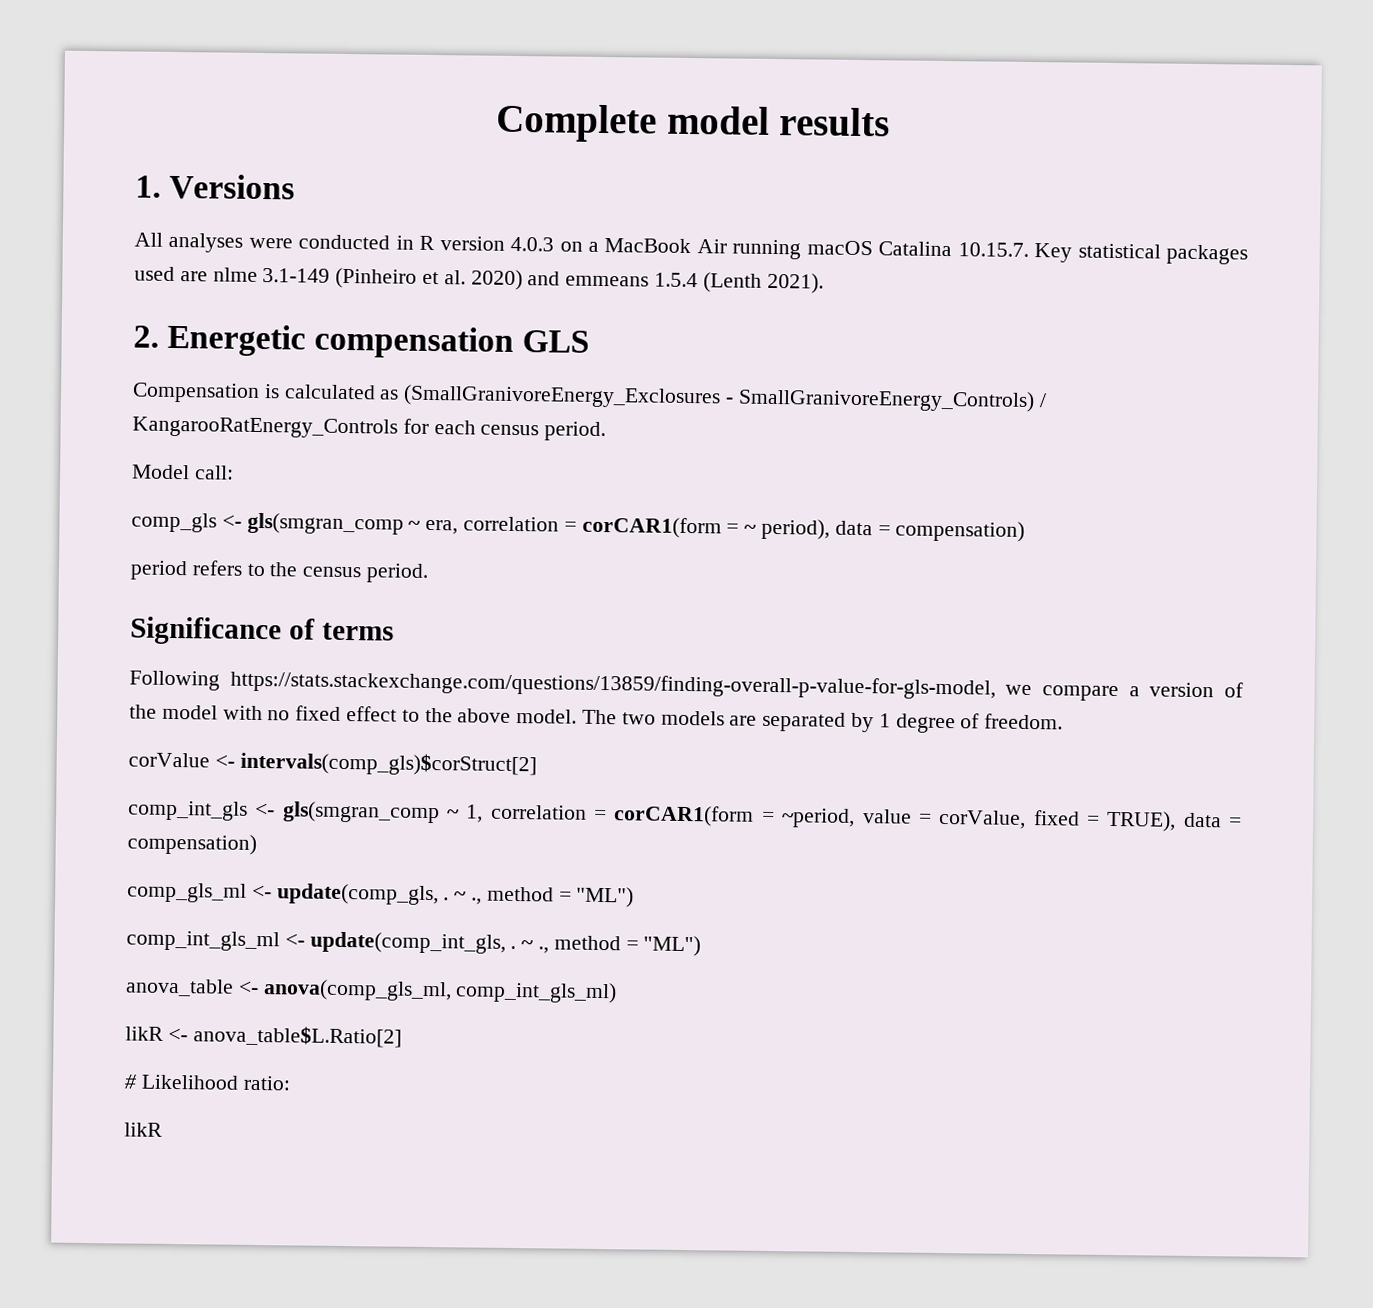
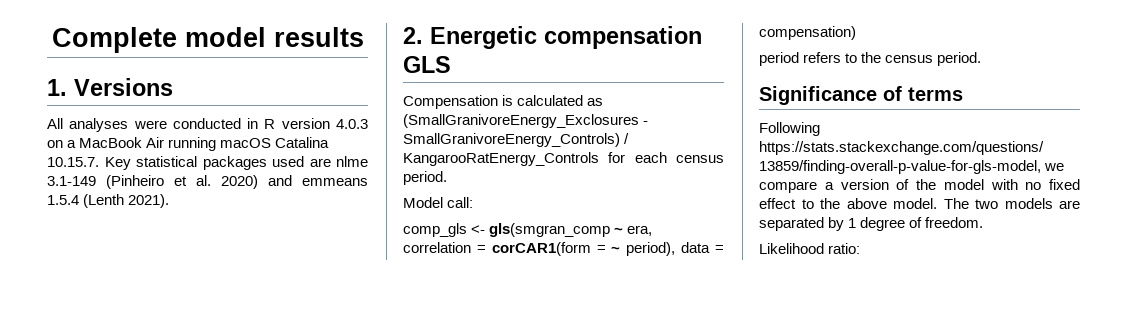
[128,751,537,777] [128,800,1242,832] [127,833,257,855] [127,882,635,908] [126,930,702,957] [125,978,618,1004] [125,1025,402,1048] [124,1074,138,1089] corValue <- intervals(comp_gls)$corStruct[2] // comp_int_gls <- gls(smgran_comp ~ 1, correlation = corCAR1(form = ~period, value = corValue, fixed = TRUE), data = compensation) // comp_gls_ml <- update(comp_gls, . ~ ., method = "ML") // comp_int_gls_ml <- update(comp_int_gls, . ~ ., method = "ML") // anova_table <- anova(comp_gls_ml, comp_int_gls_ml) // likR <- anova_table$L.Ratio[2] // # -> (984, 222) none
[124,1122,163,1137] // likR -> (861, 248) none

